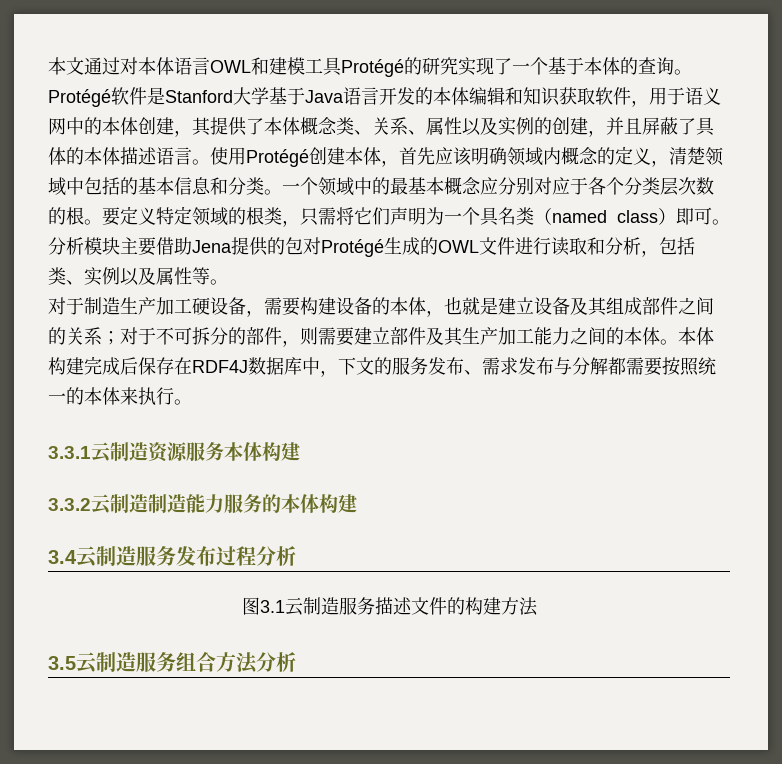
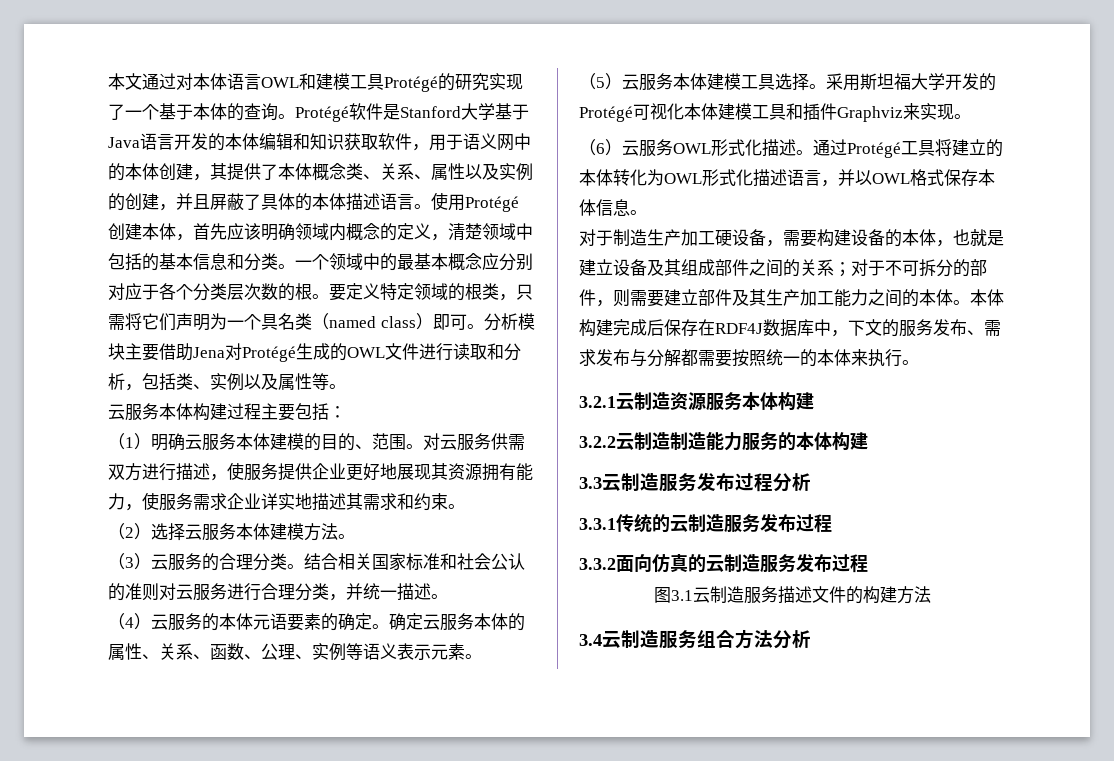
[231,237,303,256] 提供的包 -> (225, 352) none
(228, 282) none -> [108,403,346,421] [108,433,525,451] [108,462,533,481] [108,492,465,511] [108,523,355,541] [108,553,525,571] [108,583,448,601] [108,613,525,631] [108,643,482,661] [579,73,996,91] [579,103,971,122] [579,139,1003,158] [579,169,995,187] [579,199,647,216] // 云服务本体构建过程主要包括： // （1）明确云服务本体建模的目的、范围。对云服务供需双方进行描述，使服务提供企业更好地展现其资源拥有能力，使服务需求企业详实地描述其需求和约束。 // （2）选择云服务本体建模方法。 // （3）云服务的合理分类。结合相关国家标准和社会公认的准则对云服务进行合理分类，并统一描述。 // （4）云服务的本体元语要素的确定。确定云服务本体的属性、关系、函数、公理、实例等语义表示元素。 // （5）云服务本体建模工具选择。采用斯坦福大学开发的Protégé可视化本体建模工具和插件Graphviz来实现。 // （6）云服务OWL形式化描述。通过Protégé工具将建立的本体转化为OWL形式化描述语言，并以OWL格式保存本体信息。
[48,446,91,459] 3.3.1 -> [579,396,616,408] 3.2.1
[48,498,91,511] 3.3.2 -> [579,436,616,448] 3.2.2
[48,550,77,564] 3.4 -> [579,477,602,489] 3.3
(296, 556) none -> [579,513,832,533] [579,553,868,573] // 3.3.1传统的云制造服务发布过程 // 3.3.2面向仿真的云制造服务发布过程
[48,656,76,670] 3.5 -> [579,634,602,646] 3.4

